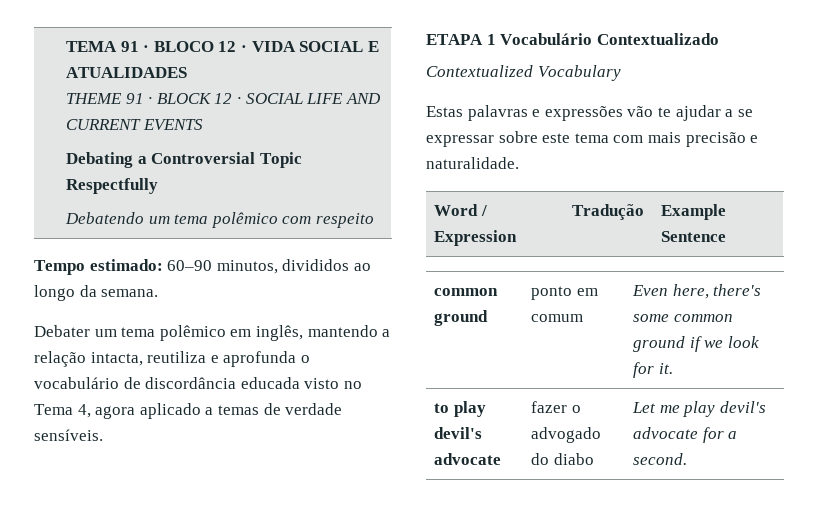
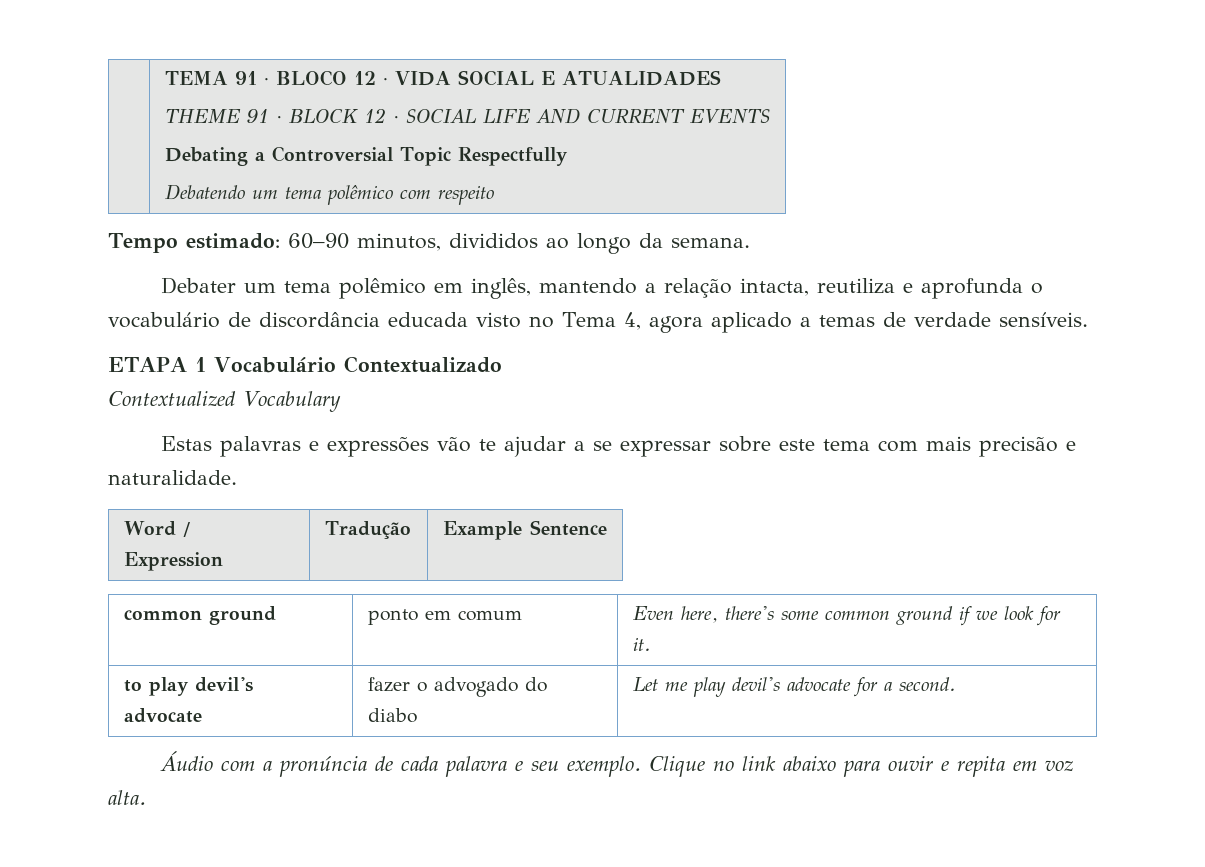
(687, 459) none -> [159,751,1073,777] [108,790,146,805] // Áudio com a pronúncia de cada palavra e seu exemplo. Clique no link abaixo para ouvir e repita em voz alta.

